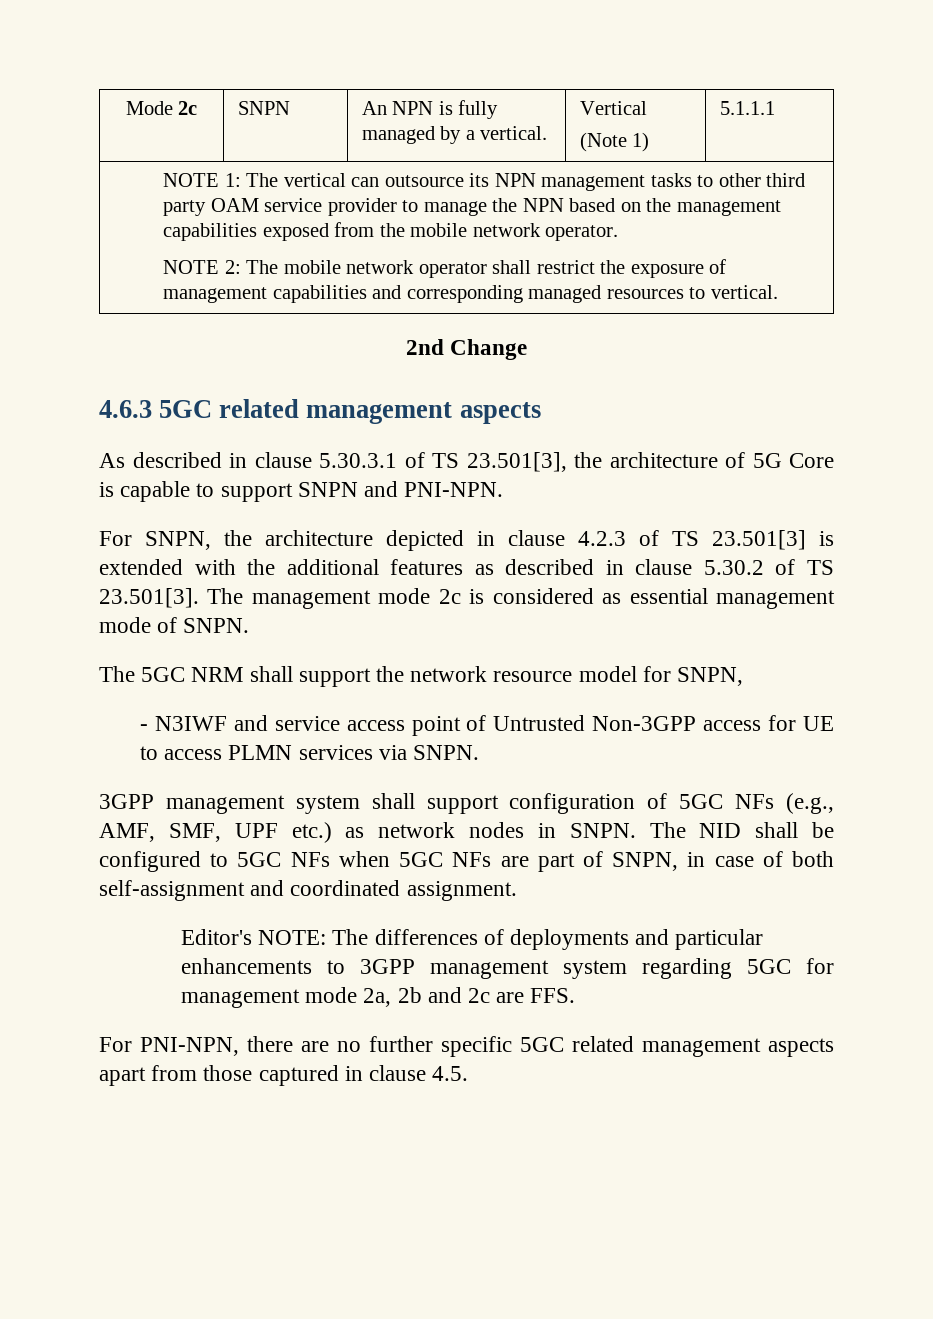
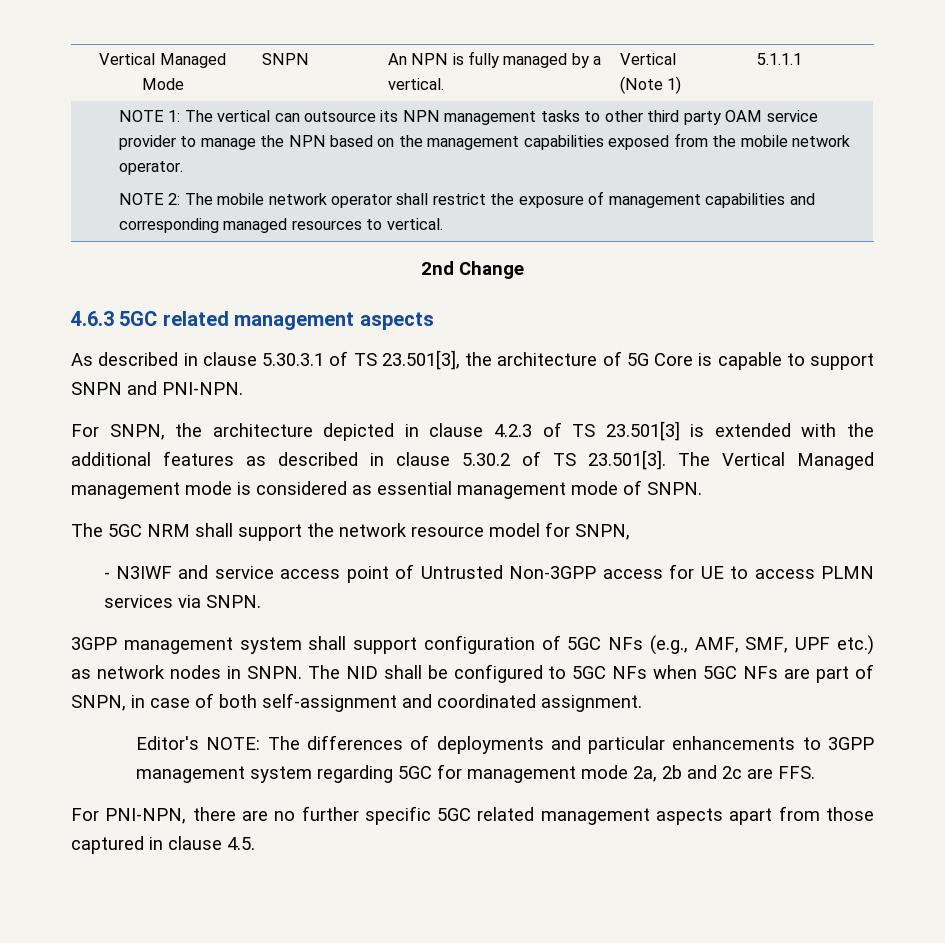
(125, 108) none -> [99,53,226,68] Vertical Managed
[178,101,198,115] 2c -> (184, 84) none
[251,588,461,609] management mode 2c -> [722,452,874,470] [71,481,232,499] Vertical Managed management mode

